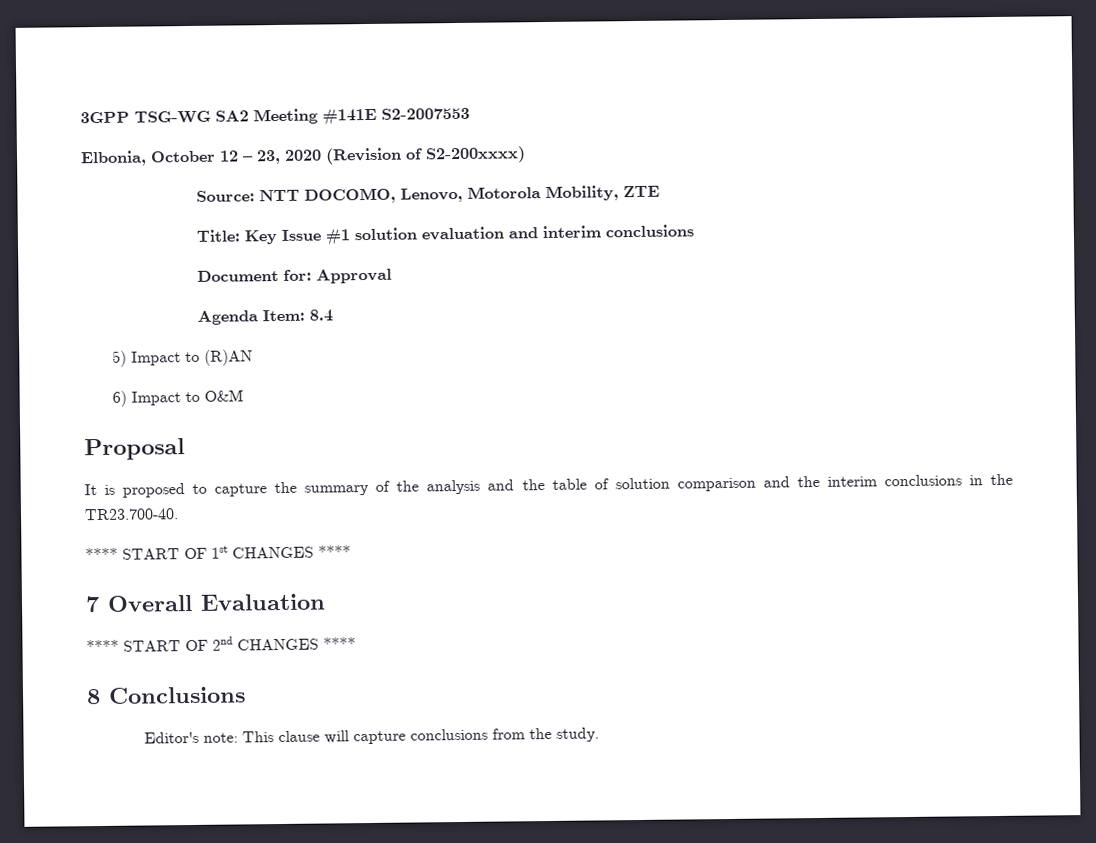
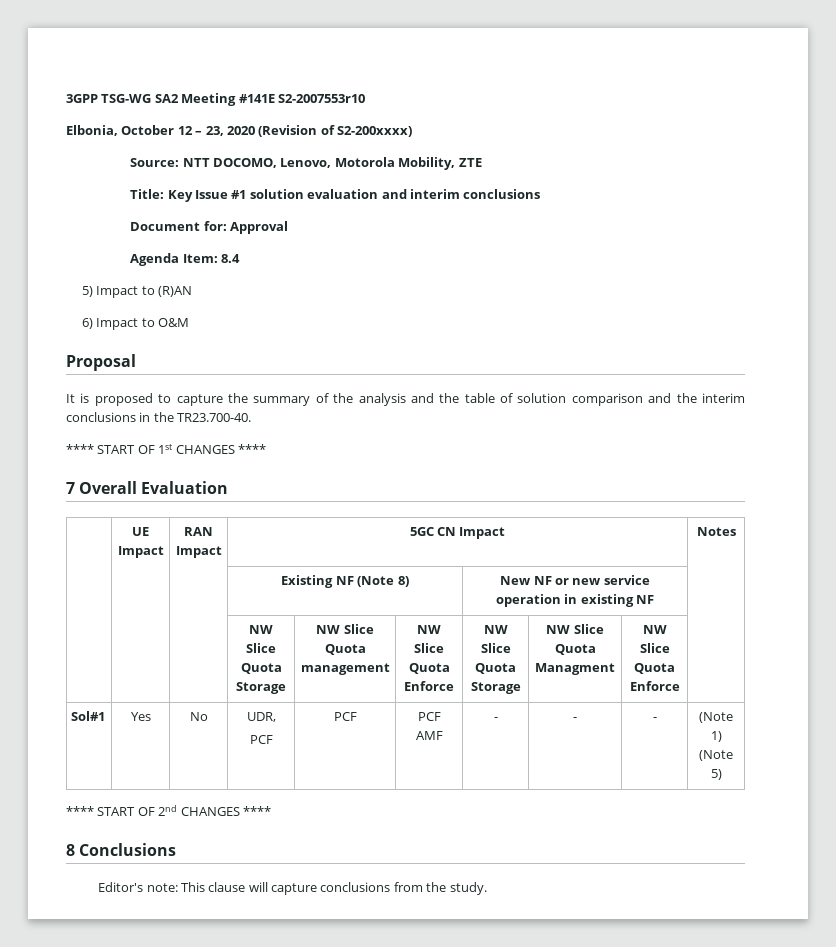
[381,107,470,120] S2-2007553 -> [277,94,365,103] S2-2007553r10
(326, 602) none -> [132,527,149,536] [117,546,164,558] [184,527,213,536] [175,546,222,558] [409,527,506,539] [696,527,736,536] [281,575,409,588] [500,575,650,585] [495,594,655,607] [249,625,273,634] [246,643,276,653] [240,663,282,674] [236,682,286,694] [316,624,374,634] [324,644,366,655] [300,663,390,675] [417,625,441,634] [414,643,444,653] [408,663,450,674] [404,681,454,691] [483,625,508,634] [480,643,511,653] [475,663,516,674] [470,682,521,694] [546,624,604,634] [554,644,596,655] [535,663,615,675] [642,625,667,634] [639,643,670,653] [634,663,675,674] [629,681,680,691] [71,711,106,721] [130,712,151,721] [189,712,208,721] [246,712,276,722] [249,735,273,744] [333,712,357,721] [417,712,441,721] [415,731,443,740] [493,717,498,721] [573,717,577,721] [652,717,657,721] [699,712,733,723] [710,731,722,742] [699,750,733,761] [710,769,722,780] // | UE Impact | RAN Impact | 5GC CN Impact | Notes // | | | Existing NF (Note 8) | New NF or new service operation in existing NF | // | | | NW Slice Quota Storage | NW Slice Quota management | NW Slice Quota Enforce | NW Slice Quota Storage | NW Slice Quota Managment | NW Slice Quota Enforce | // Sol#1 | Yes | No | UDR, // PCF | PCF | PCF // AMF | - | - | - | (Note 1) (Note 5)

